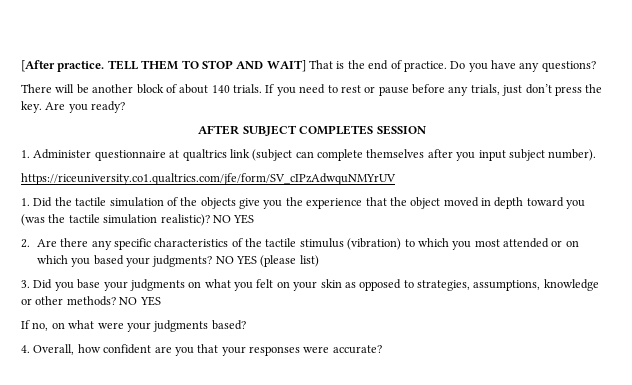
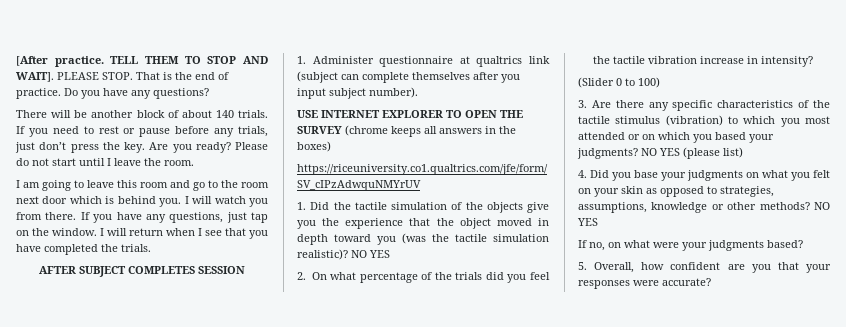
[266,60,306,72] WAIT] -> [16,72,133,82] WAIT]. PLEASE STOP.
(126, 107) none -> [235,142,268,150] [16,158,194,166] [16,180,269,191] [16,196,269,207] [16,212,268,223] [16,228,268,239] [16,244,151,255] Please do not start until I leave the room. // I am going to leave this room and go to the room next door which is behind you. I will watch you from there. If you have any questions, just tap on the window. I will return when I see that you have completed the trials.
(597, 155) none -> [297,110,523,118] [297,125,516,137] [297,141,331,152] // USE INTERNET EXPLORER TO OPEN THE SURVEY (chrome keeps all answers in the boxes)
(30, 243) none -> [311,272,550,283] [592,56,813,67] [578,77,660,88] [578,100,587,108] On what percentage of the trials did you feel the tactile vibration increase in intensity? // (Slider 0 to 100) // 3.
[21,280,30,288] 3. -> [578,170,587,178] 4.
[21,345,30,353] 4. -> [578,262,587,270] 5.

